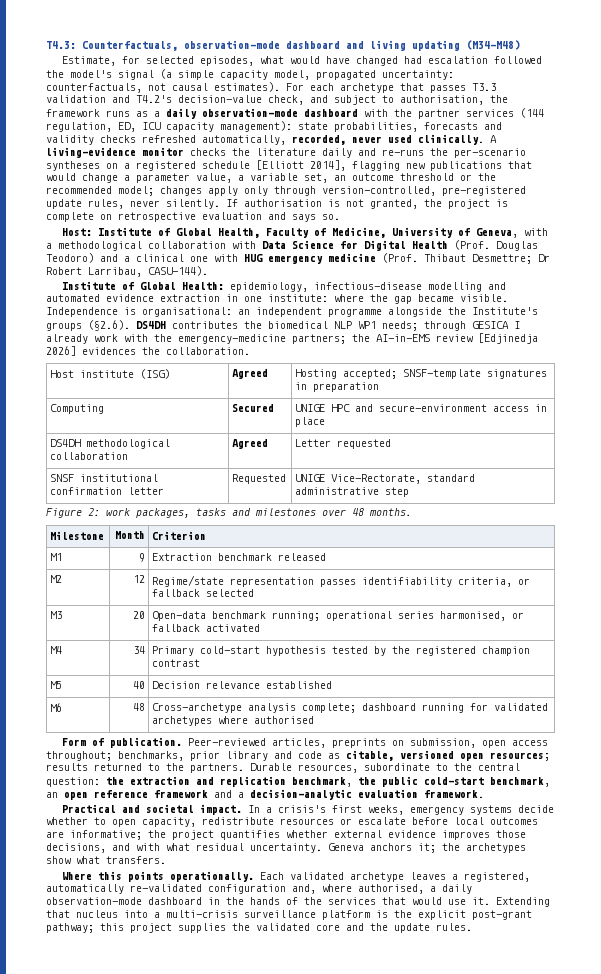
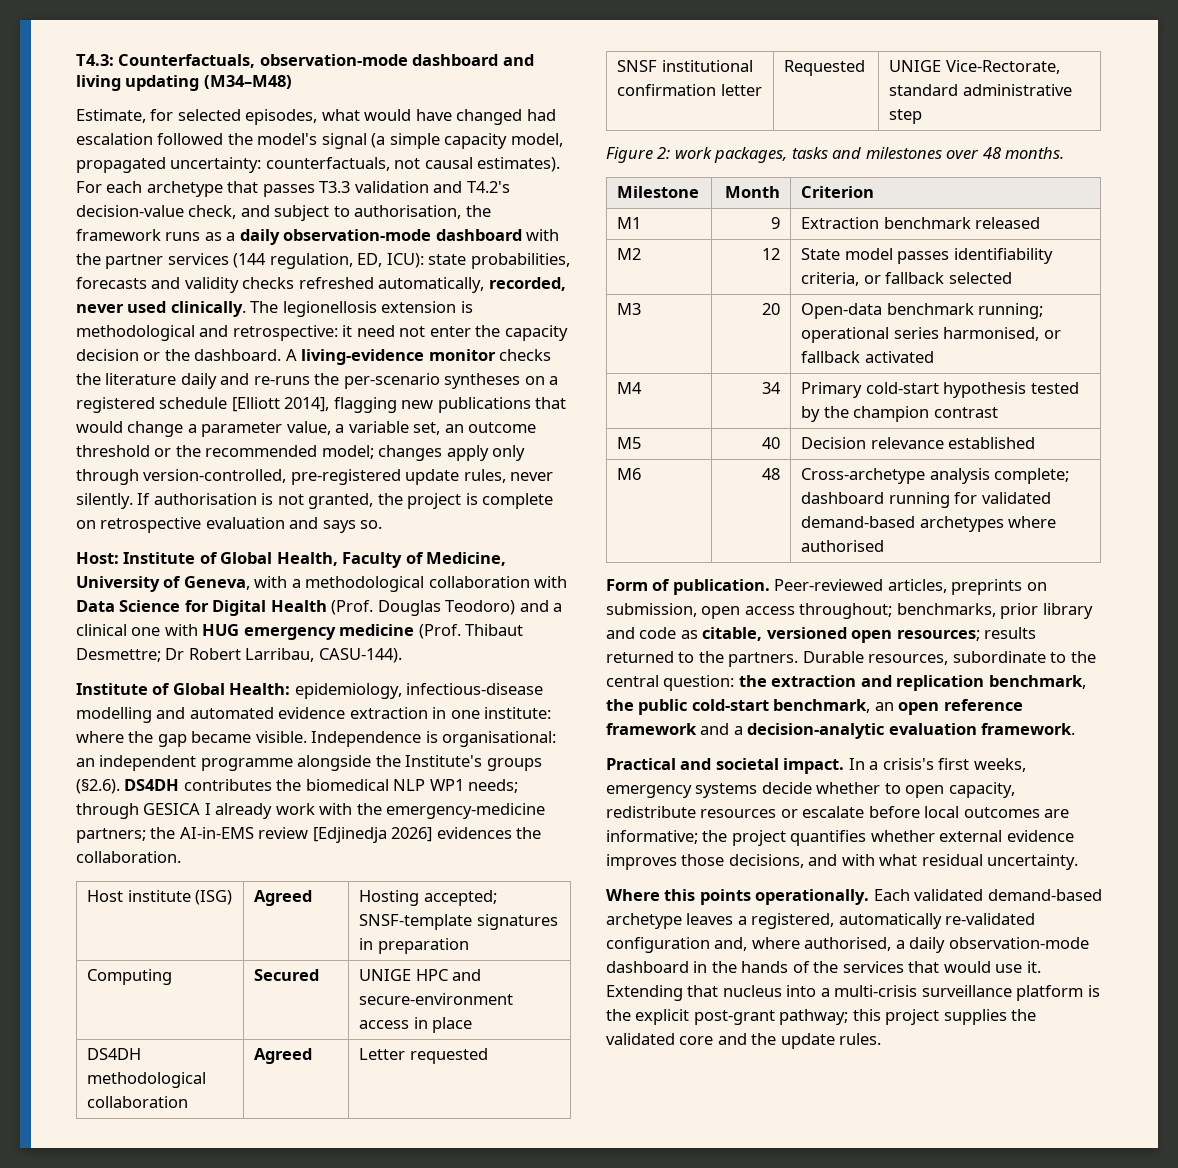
[142,121,292,132] ICU capacity management): -> [386,253,424,268] ICU):
(484, 139) none -> [250,301,473,317] [76,325,568,341] [76,349,282,361] The legionellosis extension is methodological and retrospective: it need not enter the capacity decision or the dashboard.
[152,575,315,587] Regime/state representation -> [801,248,893,260] State model
[416,646,477,656] registered -> (849, 412) none
(549, 707) none -> [801,516,916,528] demand-based
[328,843,526,853] [46,856,166,864] Geneva anchors it; the archetypes show what transfers. -> (1079, 862) none
(345, 876) none -> [987,889,1102,901] demand-based

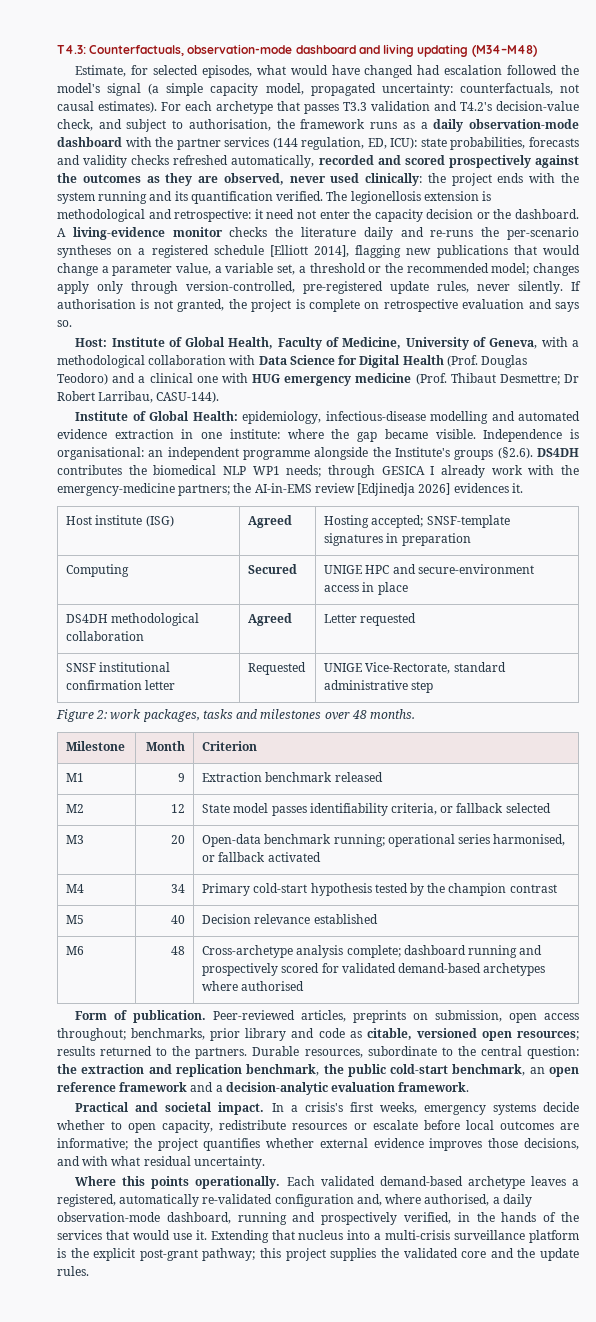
[488,277,566,291] [76,301,246,317] recorded, never used clinically. -> [318,155,580,168] [57,173,579,186] [57,191,324,204] recorded and scored prospectively against the outcomes as they are observed, never used clinically: the project ends with the system running and its quantification verified.
[444,422,537,433] an outcome -> [298,266,306,273] a
[516,827,542,839] [76,851,181,863] the collaboration. -> [511,483,523,493] it.
(950, 500) none -> [519,945,543,955] [202,963,320,976] and prospectively scored
[606,961,689,973] dashboard -> [166,1212,452,1225] dashboard, running and prospectively verified,

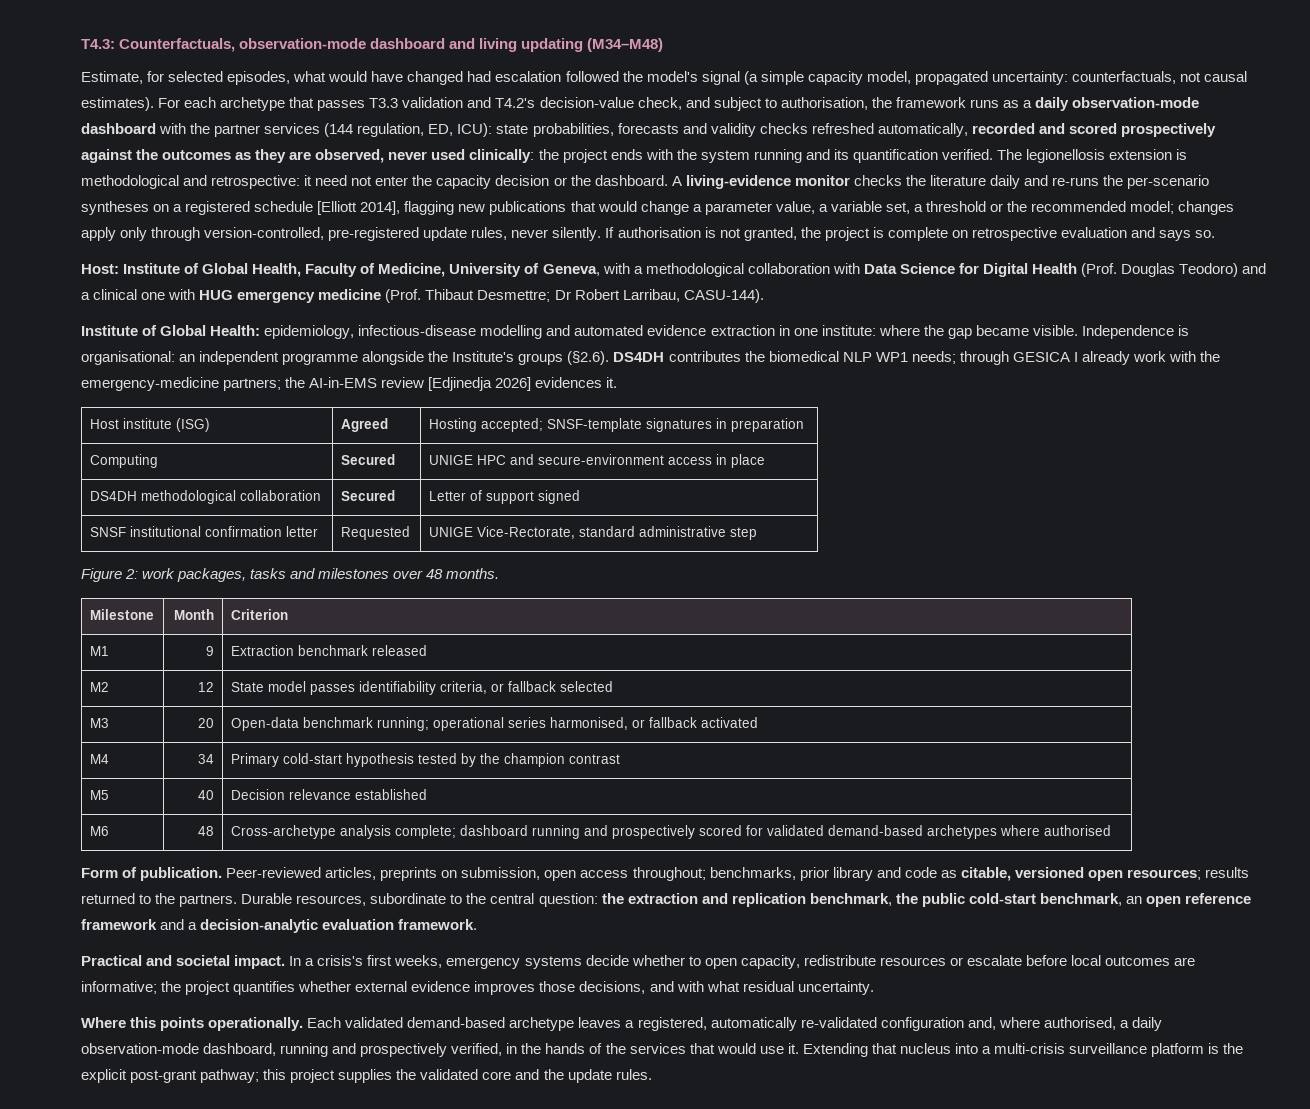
[248,613,293,626] Agreed -> [340,490,395,501] Secured
[360,613,417,626] requested -> [469,490,580,504] of support signed

